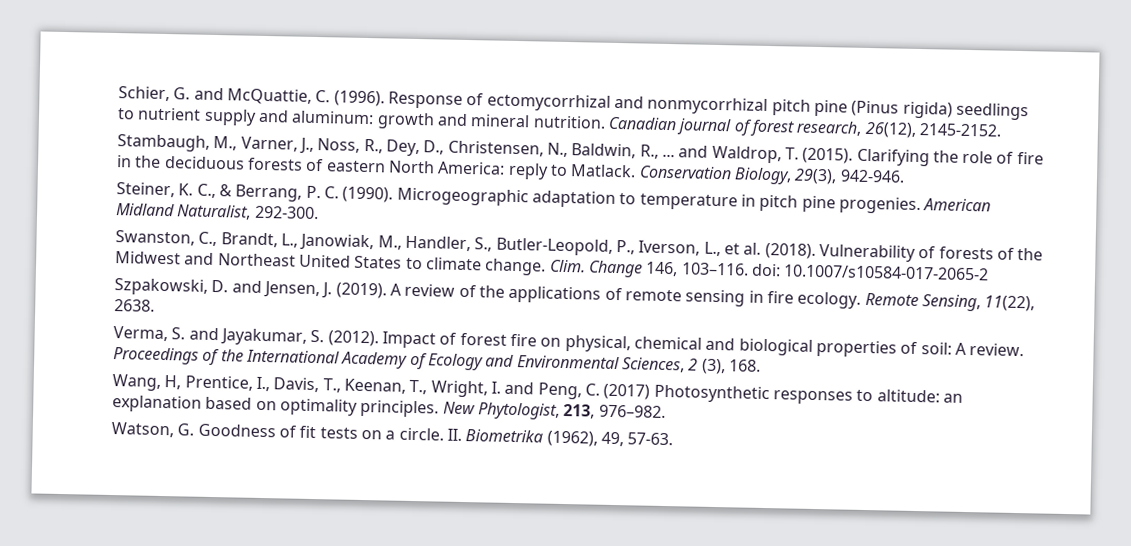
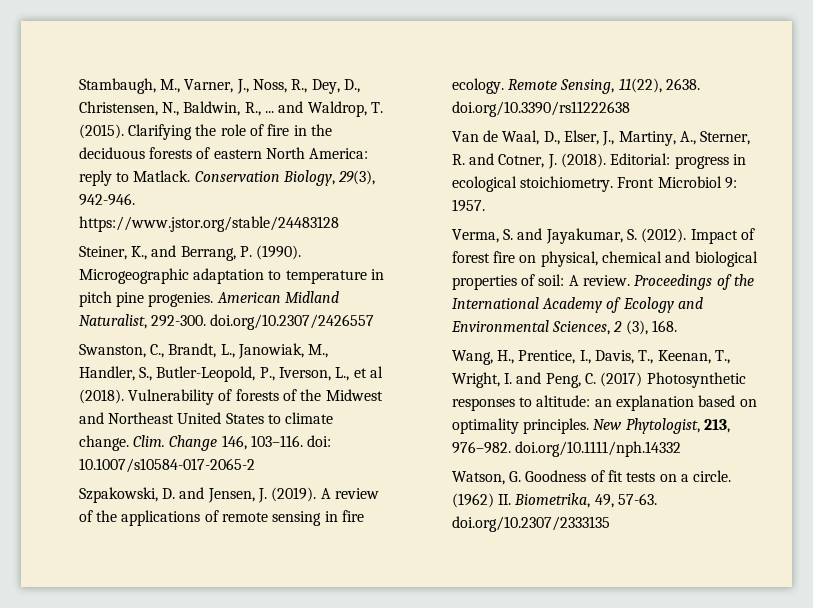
[118,86,1029,121] [117,107,1002,138] Schier, G. and McQuattie, C. (1996). Response of ectomycorrhizal and nonmycorrhizal pitch pine (Pinus rigida) seedlings to nutrient supply and aluminum: growth and mineral nutrition. Canadian journal of forest research, 26(12), 2145-2152. // -> (78, 86) none
(905, 176) none -> [78,216,339,232] https://www.jstor.org/stable/24483128
[178,183,233,199] K. C., & -> [130,245,177,260] K., and
[323,186,339,199] C. -> (252, 251) none
(319, 212) none -> [210,314,375,330] doi.org/10.2307/2426557
[743,242,762,255] al. -> [369,366,383,378] al
(156, 305) none -> [451,101,630,117] [451,130,751,146] [451,153,746,169] [451,176,737,192] [451,199,485,212] doi.org/10.3390/rs11222638 // Van de Waal, D., Elser, J., Martiny, A., Sterner, R. and Cotner, J. (2018). Editorial: progress in ecological stoichiometry. Front Microbiol 9: 1957.
[164,375,182,390] H, -> [496,350,514,364] H.,
(666, 411) none -> [514,441,681,457] doi.org/10.1111/nph.14332
[446,428,598,447] II. Biometrika (1962), -> [451,493,591,508] (1962) II. Biometrika,
(674, 439) none -> [451,516,610,532] doi.org/10.2307/2333135

